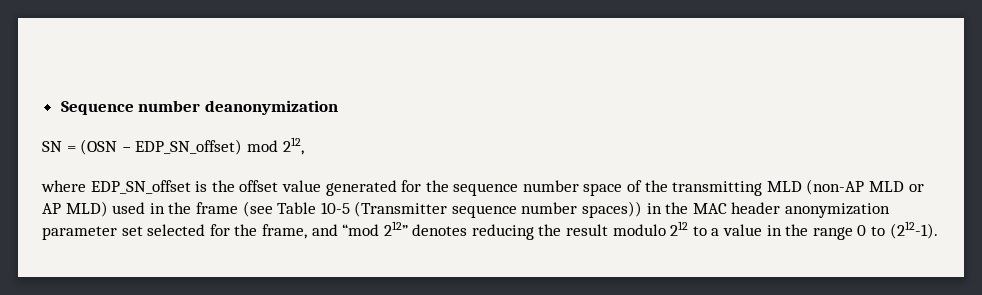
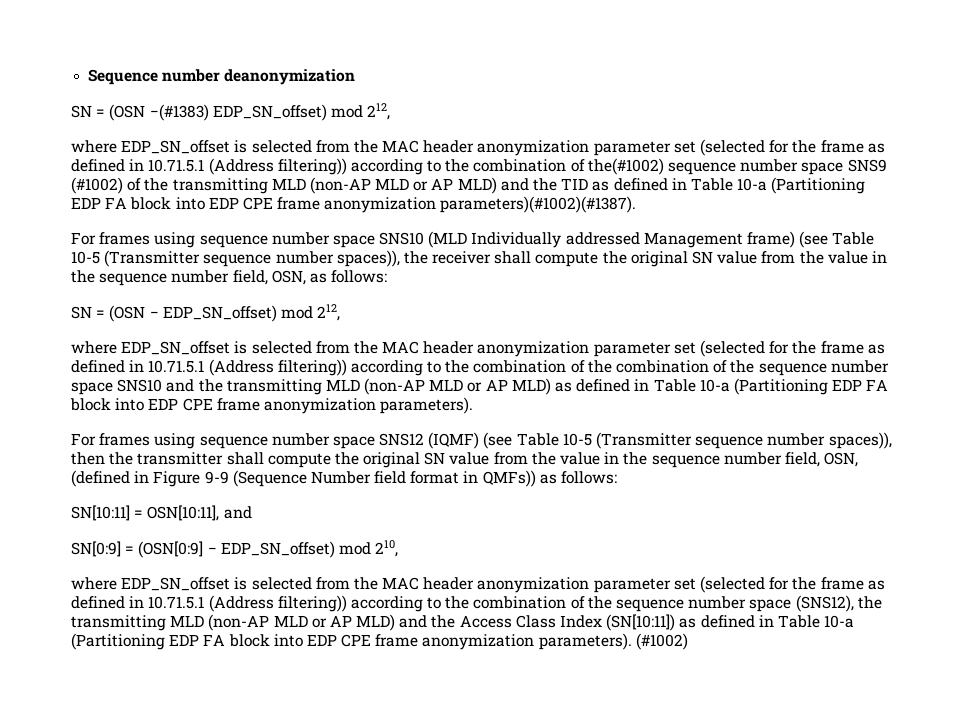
(338, 107) none -> [71,103,391,121] [71,139,885,156] [71,158,887,175] [71,177,866,194] [71,196,637,213] [71,231,875,248] [71,250,887,267] [71,270,388,286] // SN = (OSN −(#1383) EDP_SN_offset) mod 212, // where EDP_SN_offset is selected from the MAC header anonymization parameter set (selected for the frame as defined in 10.71.5.1 (Address filtering)) according to the combination of the(#1002) sequence number space SNS9 (#1002) of the transmitting MLD (non-AP MLD or AP MLD) and the TID as defined in Table 10-a (Partitioning EDP FA block into EDP CPE frame anonymization parameters)(#1002)(#1387). // For frames using sequence number space SNS10 (MLD Individually addressed Management frame) (see Table 10-5 (Transmitter sequence number spaces)), the receiver shall compute the original SN value from the value in the sequence number field, OSN, as follows:
[211,179,924,196] [42,201,891,218] [42,221,938,240] the offset value generated for the sequence number space of the transmitting MLD (non-AP MLD or AP MLD) used in the frame (see Table 10-5 (Transmitter sequence number spaces)) in the MAC header anonymization parameter set selected for the frame, and “mod 212” denotes reducing the result modulo 212 to a value in the range 0 to (212-1). -> [251,340,885,357] [71,359,889,376] [71,378,889,395] [70,397,474,414] [71,432,892,449] [71,452,859,468] [71,470,618,487] [71,505,252,521] [71,540,399,558] [71,576,885,593] [71,595,882,612] [71,614,855,631] [71,633,688,650] selected from the MAC header anonymization parameter set (selected for the frame as defined in 10.71.5.1 (Address filtering)) according to the combination of the combination of the sequence number space SNS10 and the transmitting MLD (non-AP MLD or AP MLD) as defined in Table 10-a (Partitioning EDP FA block into EDP CPE frame anonymization parameters). // For frames using sequence number space SNS12 (IQMF) (see Table 10-5 (Transmitter sequence number spaces)), then the transmitter shall compute the original SN value from the value in the sequence number field, OSN, (defined in Figure 9-9 (Sequence Number field format in QMFs)) as follows: // SN[10:11] = OSN[10:11], and // SN[0:9] = (OSN[0:9] − EDP_SN_offset) mod 210, // where EDP_SN_offset is selected from the MAC header anonymization parameter set (selected for the frame as defined in 10.71.5.1 (Address filtering)) according to the combination of the sequence number space (SNS12), the transmitting MLD (non-AP MLD or AP MLD) and the Access Class Index (SN[10:11]) as defined in Table 10-a (Partitioning EDP FA block into EDP CPE frame anonymization parameters). (#1002)

